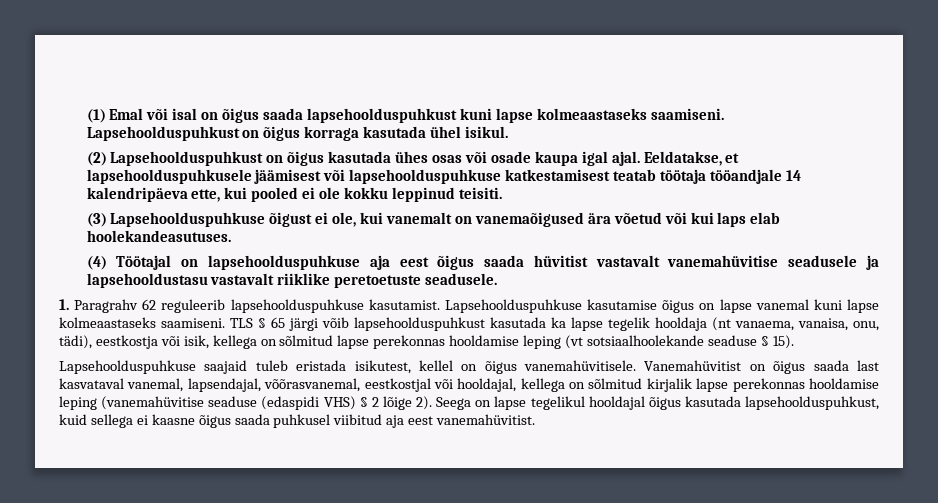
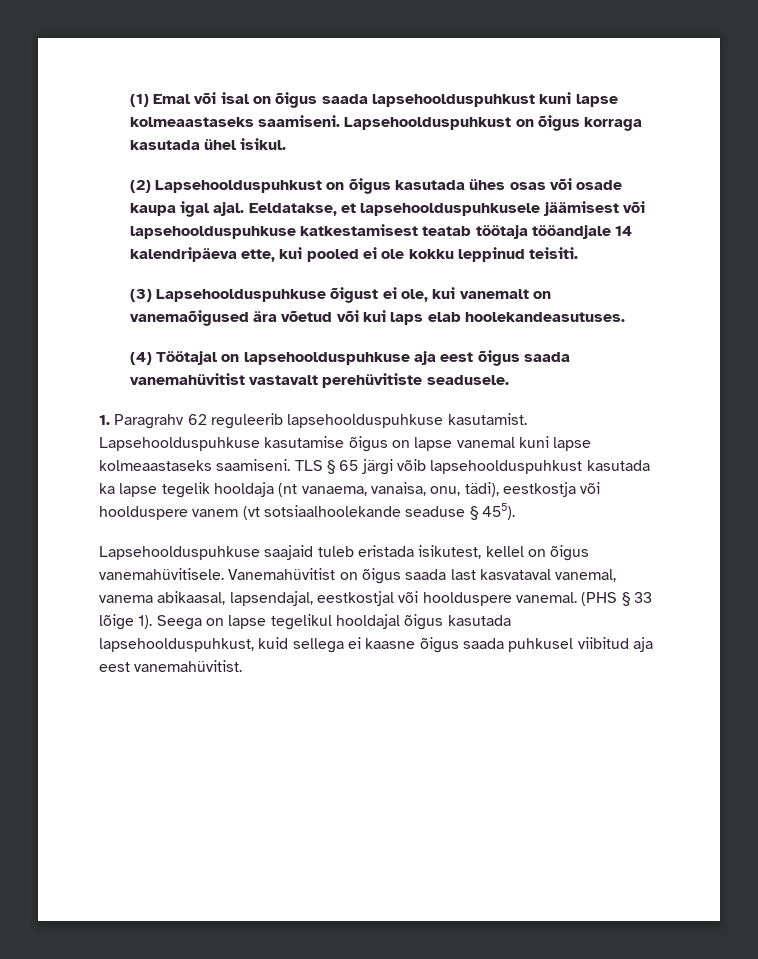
[533,255,880,270] [86,273,422,288] hüvitist vastavalt vanemahüvitise seadusele ja lapsehooldustasu vastavalt riiklike peretoetuste -> [129,373,423,388] vanemahüvitist vastavalt perehüvitiste
[183,335,562,349] isik, kellega on sõlmitud lapse perekonnas hooldamise leping -> [99,506,239,520] hoolduspere vanem
[772,335,794,349] 15). -> [481,503,515,520] 455).
[187,378,879,392] [59,396,432,410] lapsendajal, võõrasvanemal, eestkostjal või hooldajal, kellega on sõlmitud kirjalik lapse perekonnas hooldamise leping (vanemahüvitise seaduse (edaspidi VHS) § 2 lõige 2). -> [99,591,652,606] [99,614,153,630] vanema abikaasal, lapsendajal, eestkostjal või hoolduspere vanemal. (PHS § 33 lõige 1).

